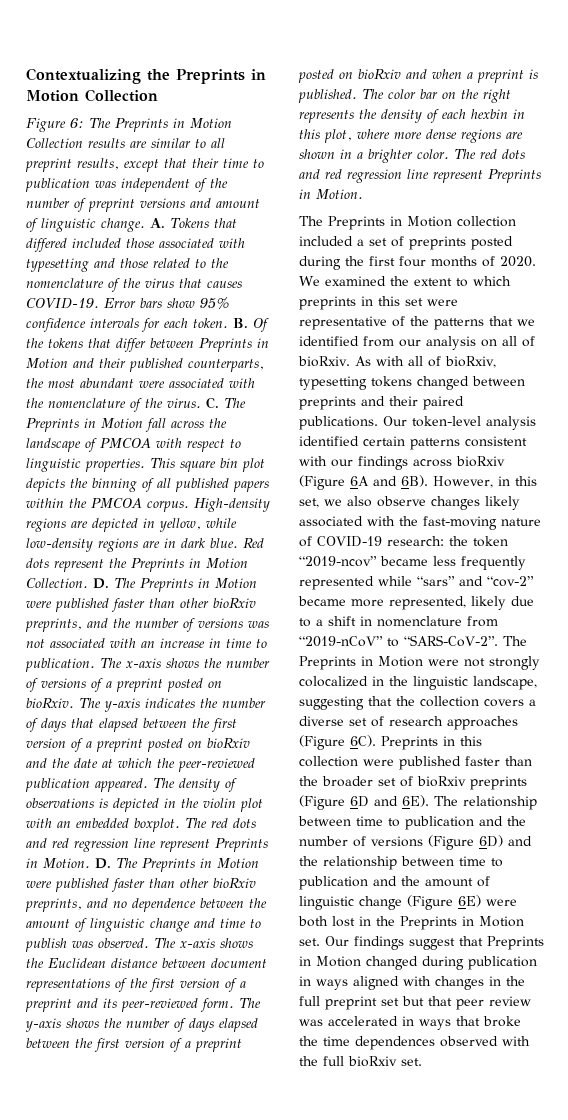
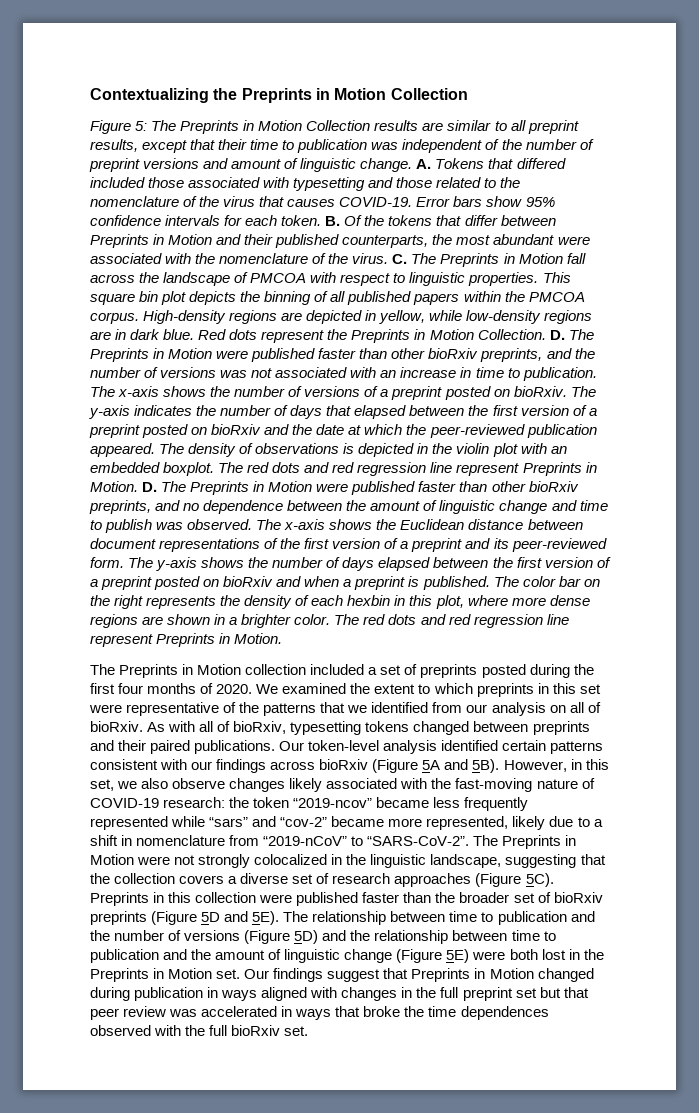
[70,118,84,128] 6: -> [135,121,148,131] 5:
[350,475,428,487] 6A and 6B). -> [422,759,500,773] 5A and 5B).
[350,735,376,747] 6C). -> [525,873,554,887] 5C).
[350,795,429,807] 6D and 6E). -> [201,911,280,925] 5D and 5E).
[479,835,503,847] 6D) -> [294,930,319,944] 5D)
[458,895,481,907] 6E) -> [446,949,470,963] 5E)

